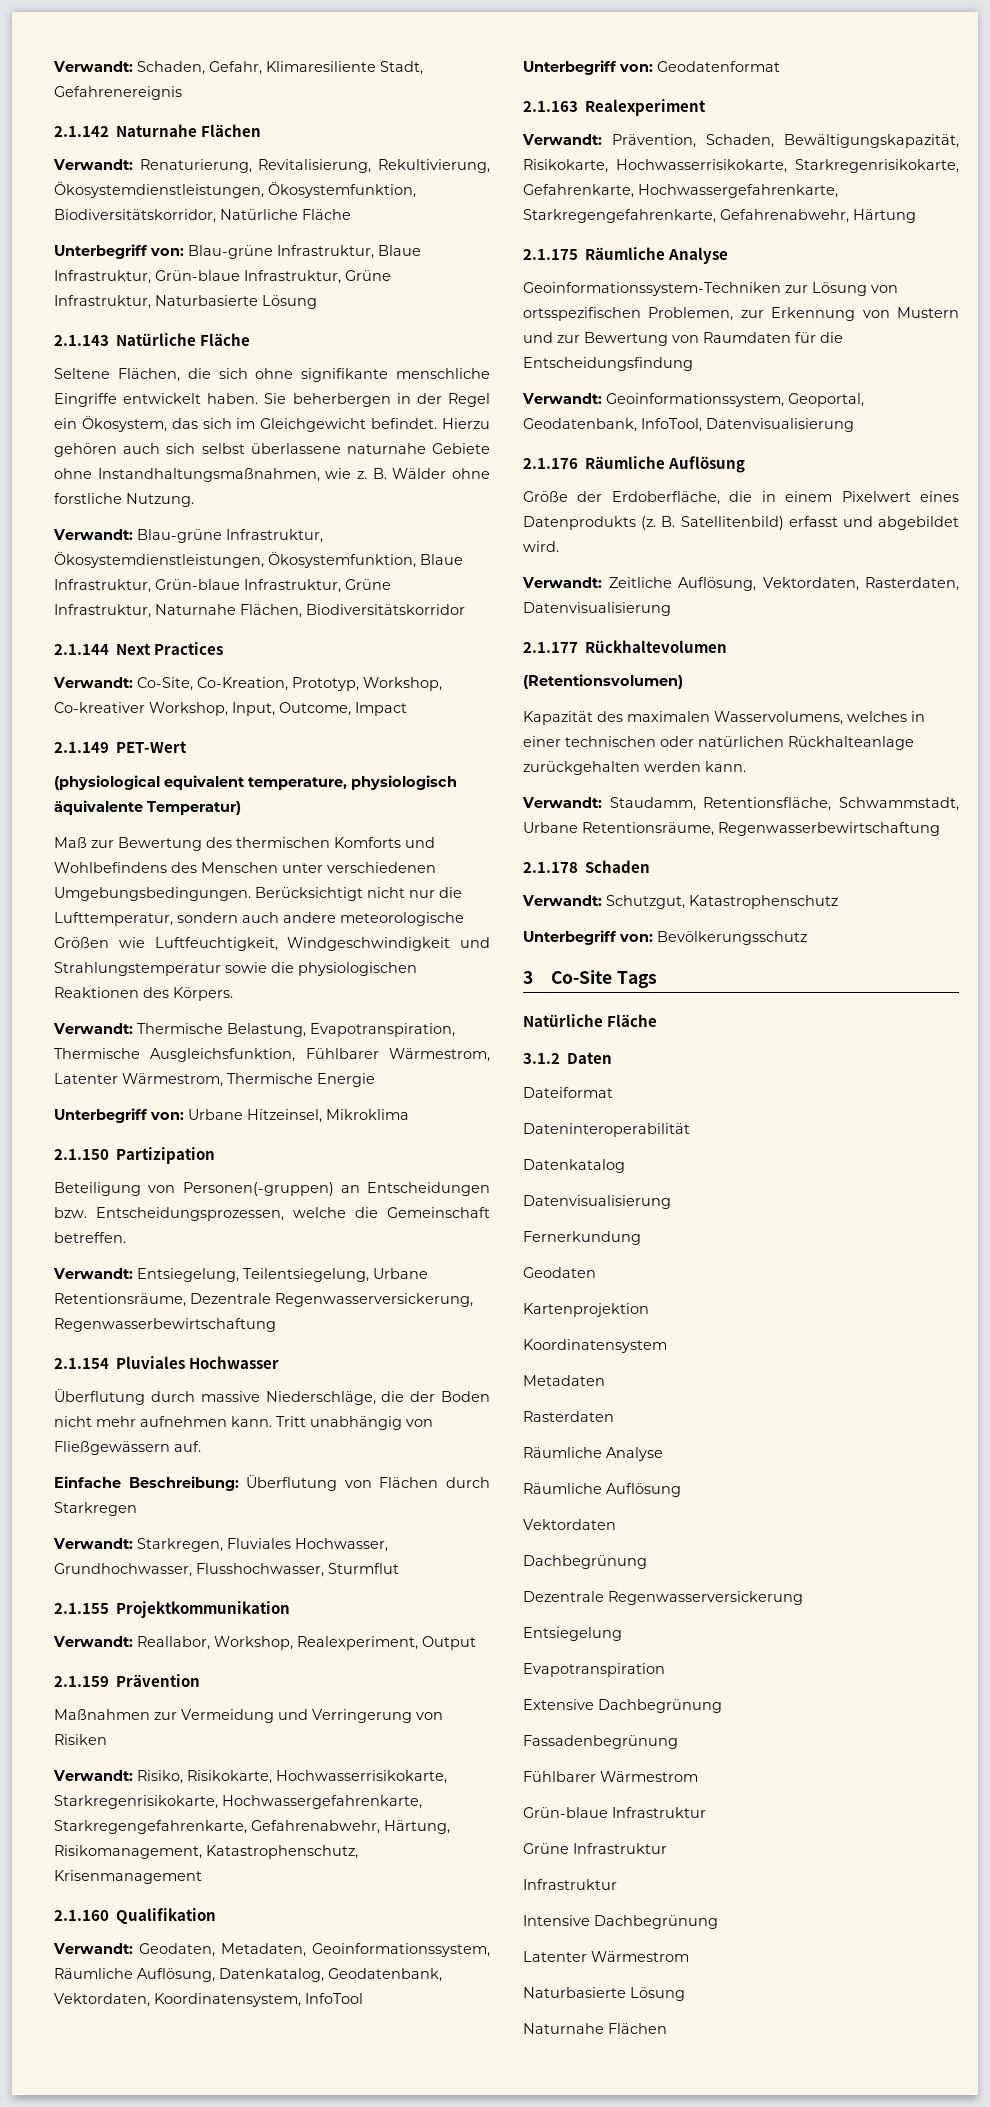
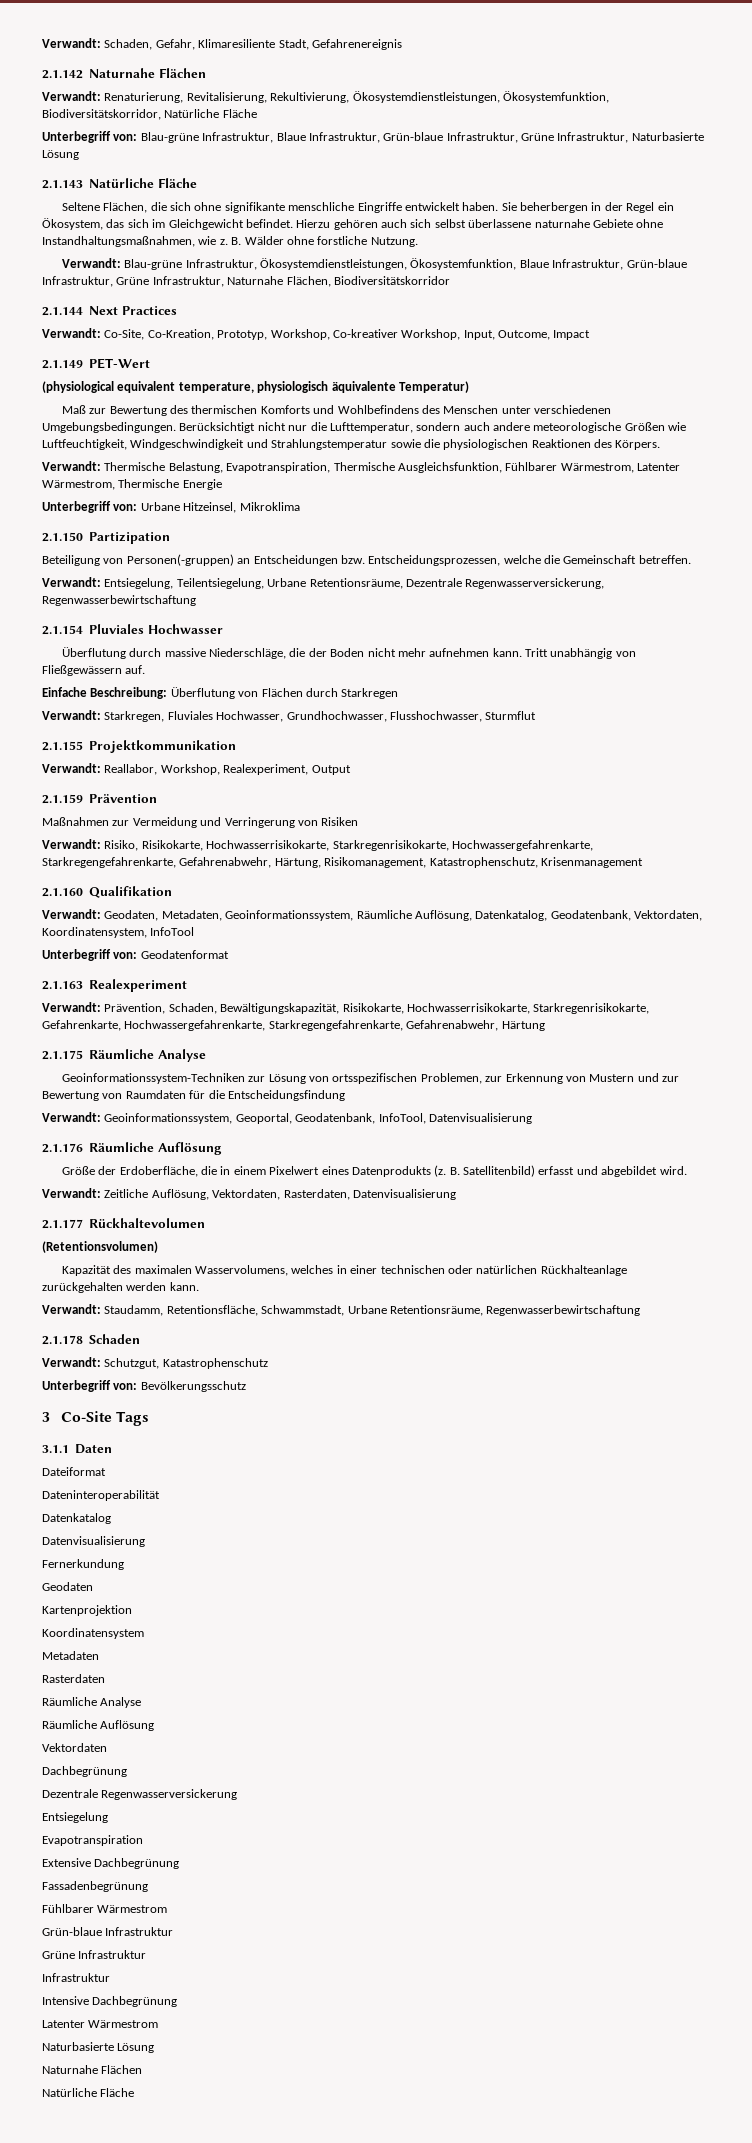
[523,1014,658,1027] [523,1053,560,1064] Natürliche Fläche // 3.1.2 -> [42,1445,69,1453] 3.1.1
(667, 2028) none -> [42,2088,135,2097] // Natürliche Fläche

